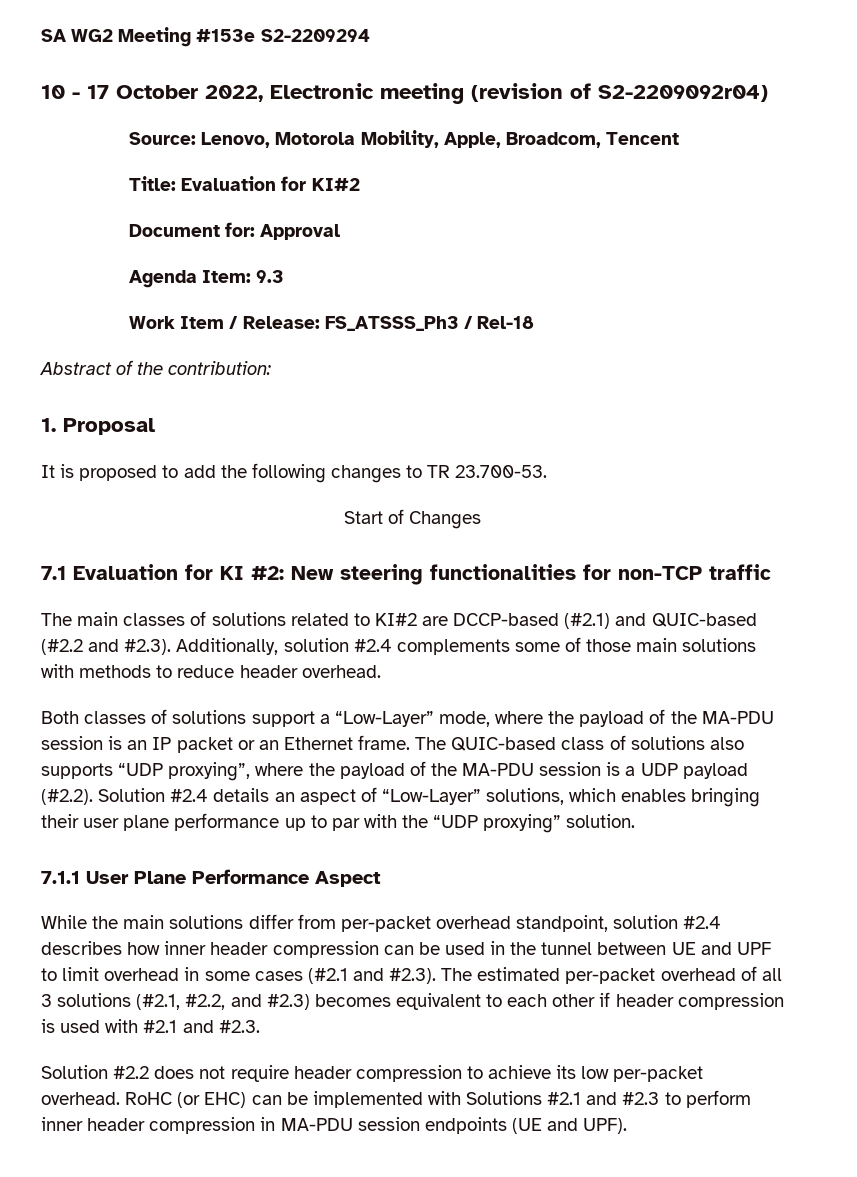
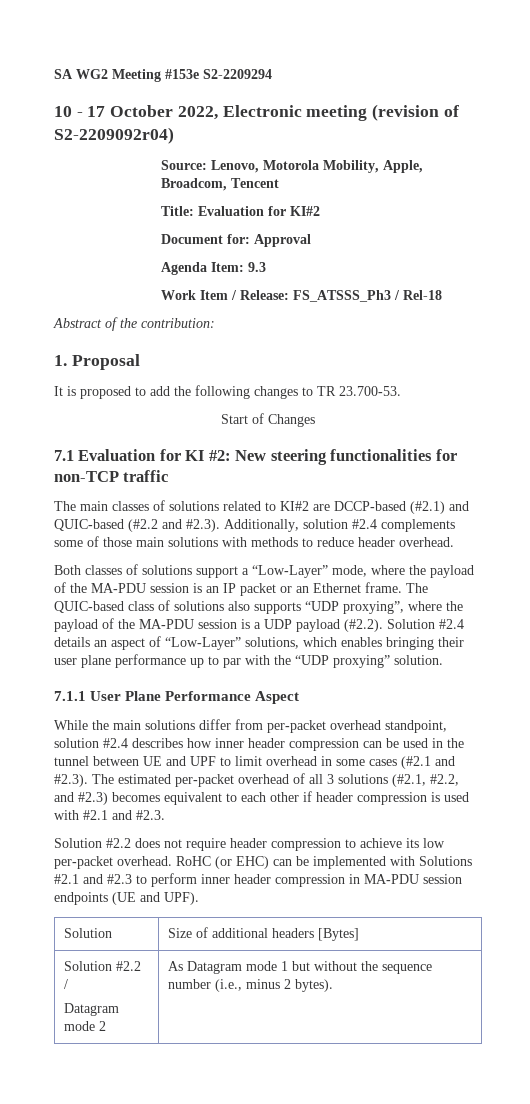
(628, 1126) none -> [64,928,113,938] [168,927,360,941] [64,961,142,971] [64,979,69,989] [64,1003,120,1016] [64,1021,107,1031] [168,961,433,974] [168,979,334,992] // Solution | Size of additional headers [Bytes] // Solution #2.2 / // Datagram mode 2 | As Datagram mode 1 but without the sequence number (i.e., minus 2 bytes).

